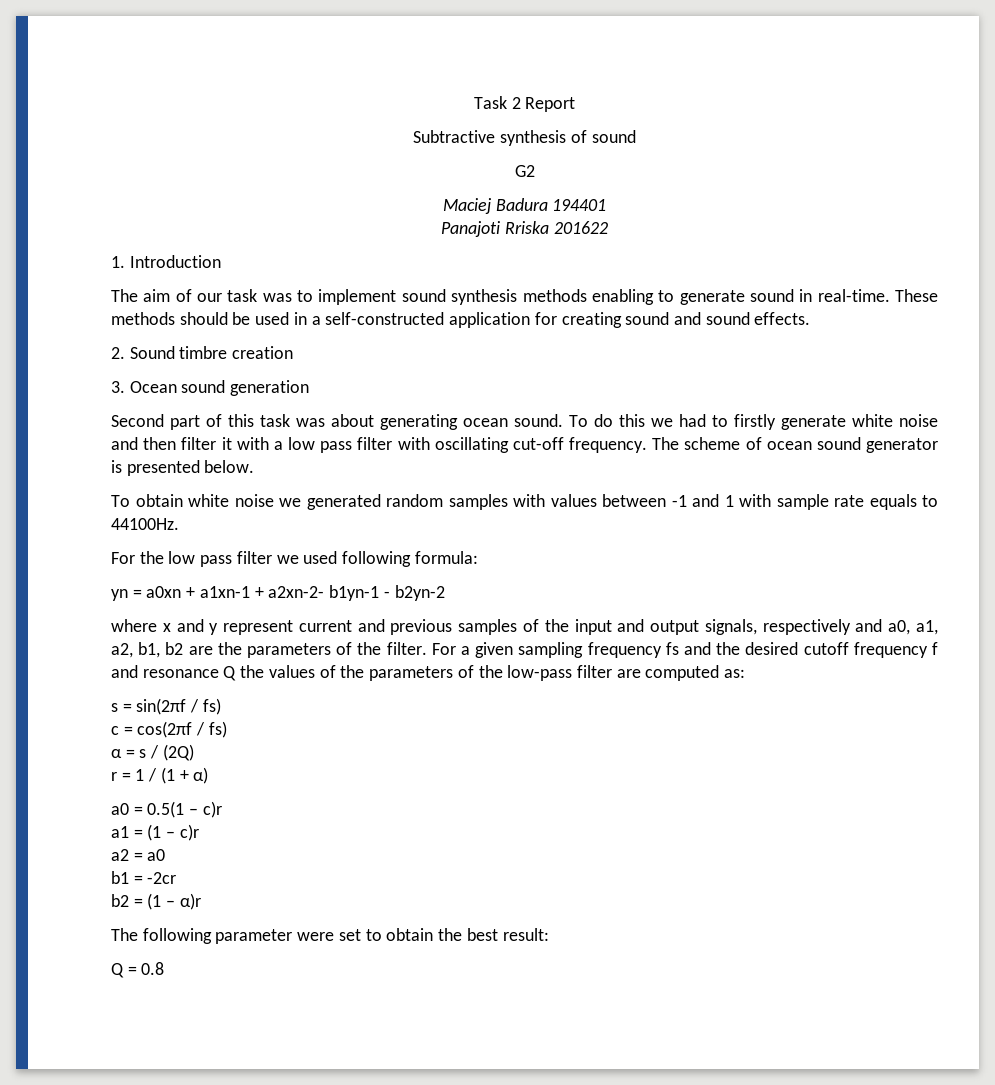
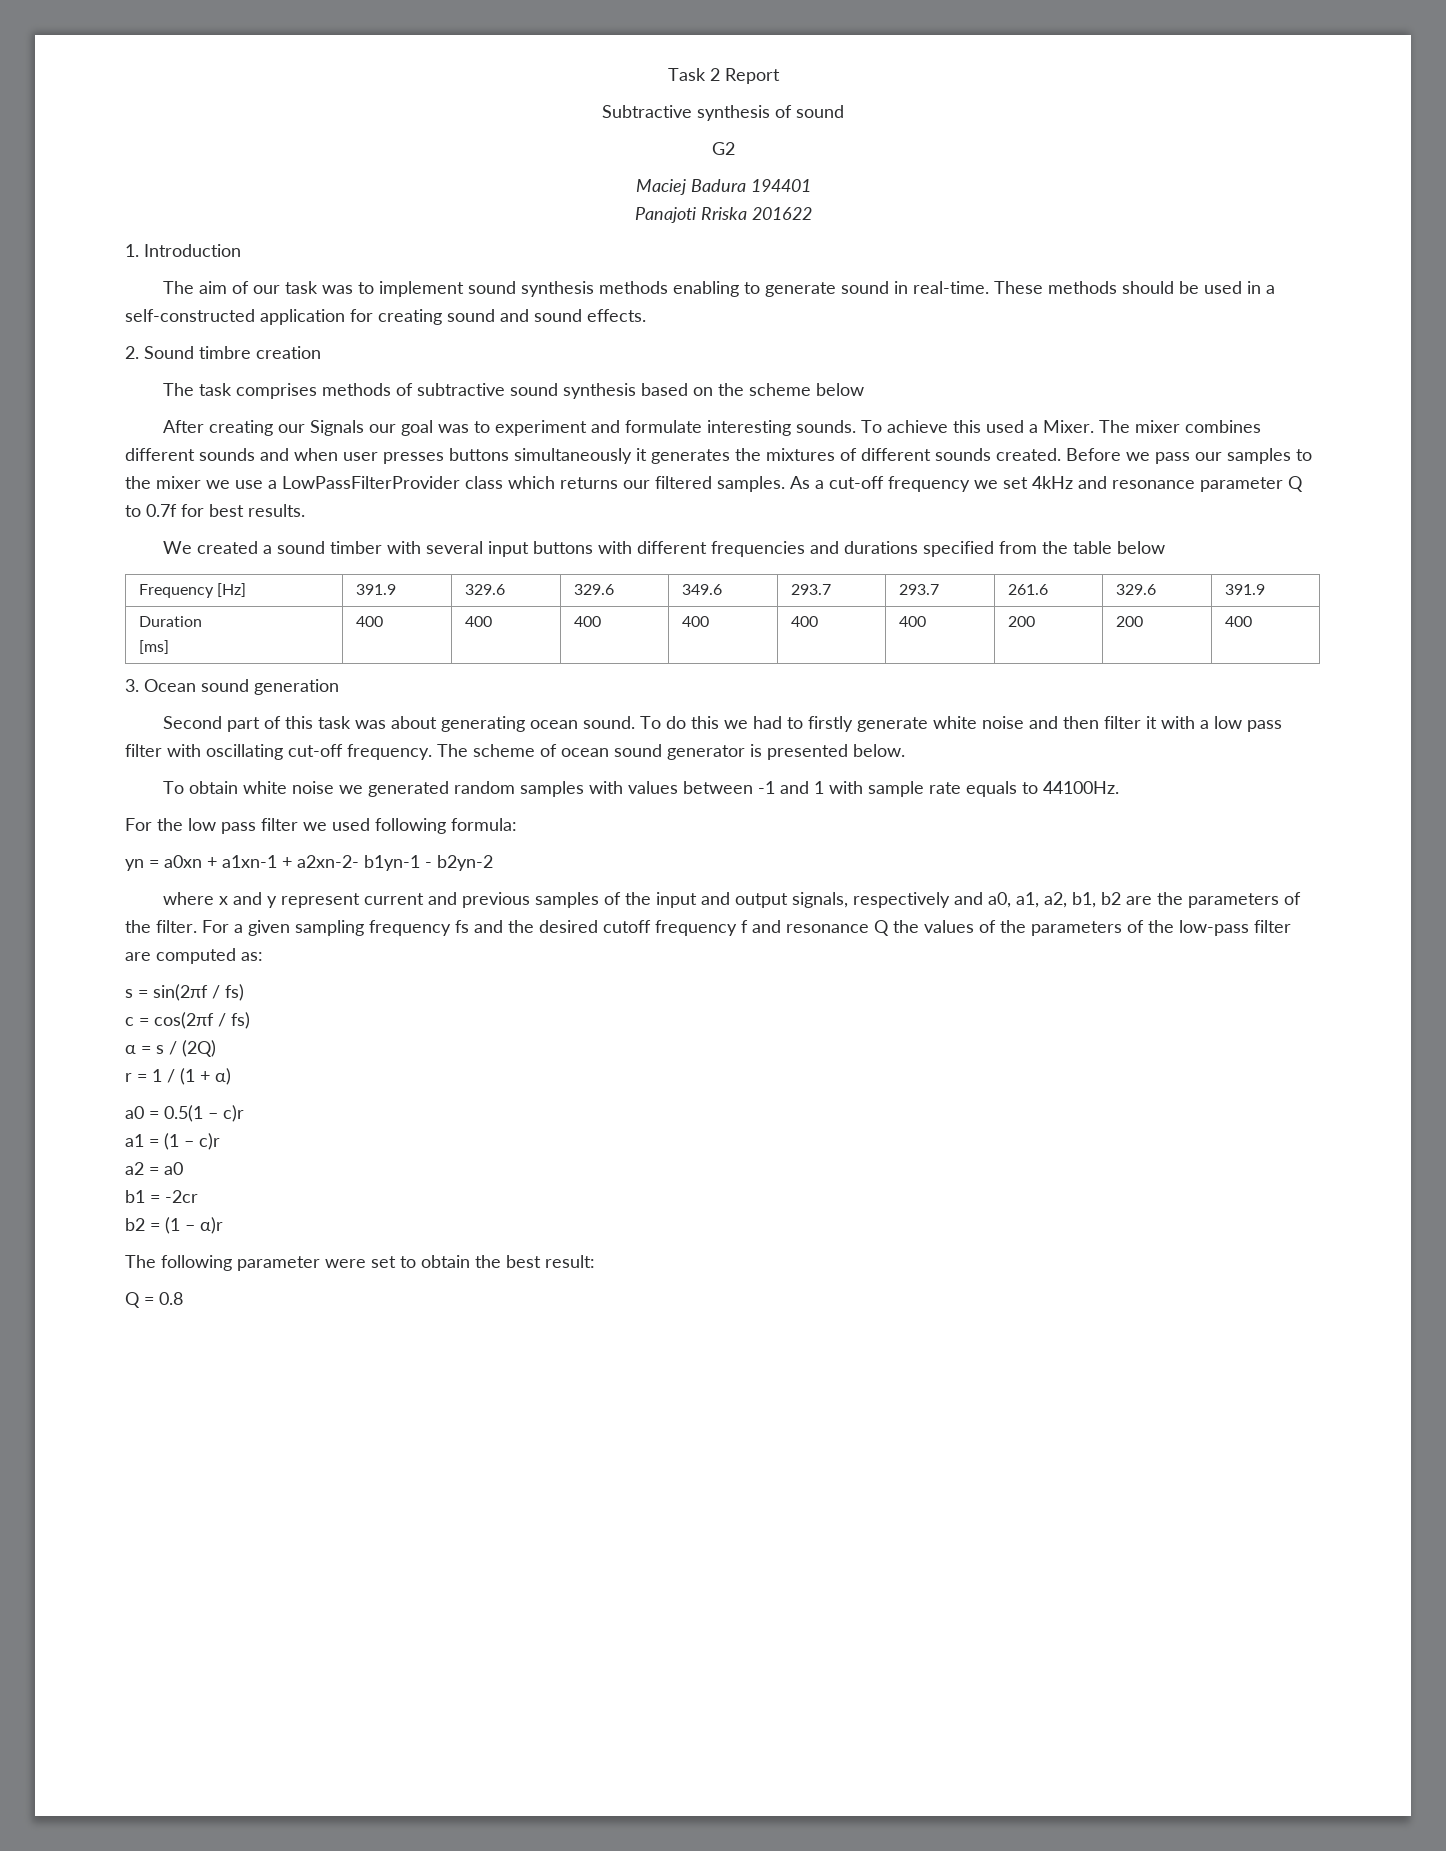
(294, 352) none -> [162,383,864,399] [162,420,1261,436] [125,448,1312,464] [125,476,1303,492] [125,504,305,517] [162,541,1165,557] [138,583,246,598] [355,584,396,595] [464,584,505,595] [573,584,614,595] [681,584,722,595] [790,584,831,595] [898,584,939,595] [1007,584,1048,595] [1115,584,1156,595] [1224,584,1265,595] [138,616,202,627] [138,640,169,654] [355,616,383,627] [464,616,492,627] [573,616,601,627] [681,616,709,627] [790,616,818,627] [898,616,926,627] [1007,616,1035,627] [1115,616,1143,627] [1224,616,1252,627] // The task comprises methods of subtractive sound synthesis based on the scheme below // After creating our Signals our goal was to experiment and formulate interesting sounds. To achieve this used a Mixer. The mixer combines different sounds and when user presses buttons simultaneously it generates the mixtures of different sounds created. Before we pass our samples to the mixer we use a LowPassFilterProvider class which returns our filtered samples. As a cut-off frequency we set 4kHz and resonance parameter Q to 0.7f for best results. // We created a sound timber with several input buttons with different frequencies and durations specified from the table below // Frequency [Hz] | 391.9 | 329.6 | 329.6 | 349.6 | 293.7 | 293.7 | 261.6 | 329.6 | 391.9 // Duration // [ms] | 400 | 400 | 400 | 400 | 400 | 400 | 200 | 200 | 400

